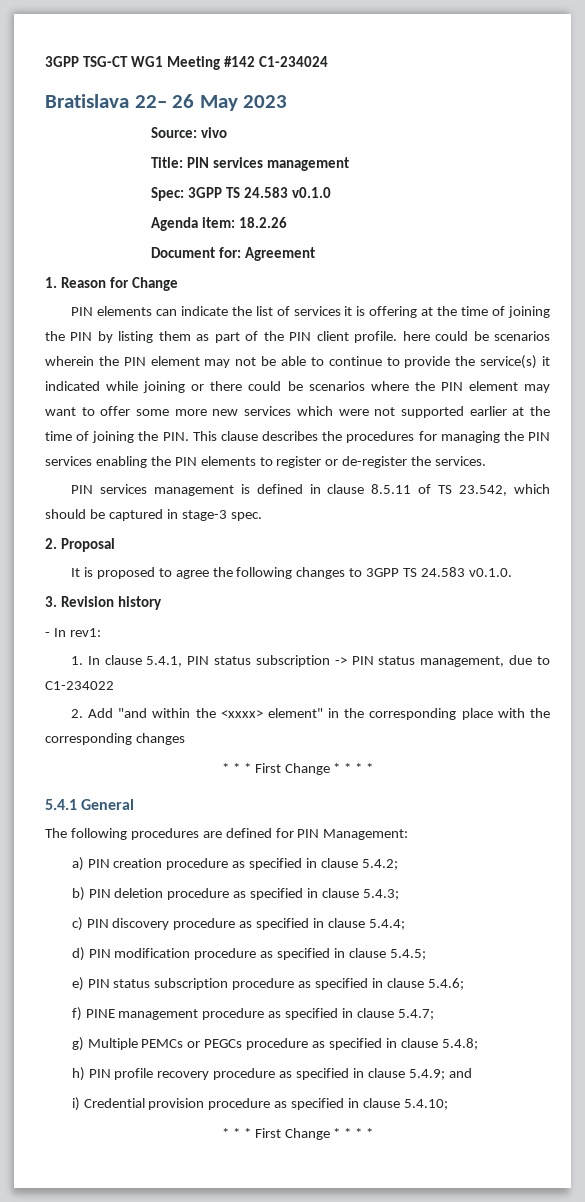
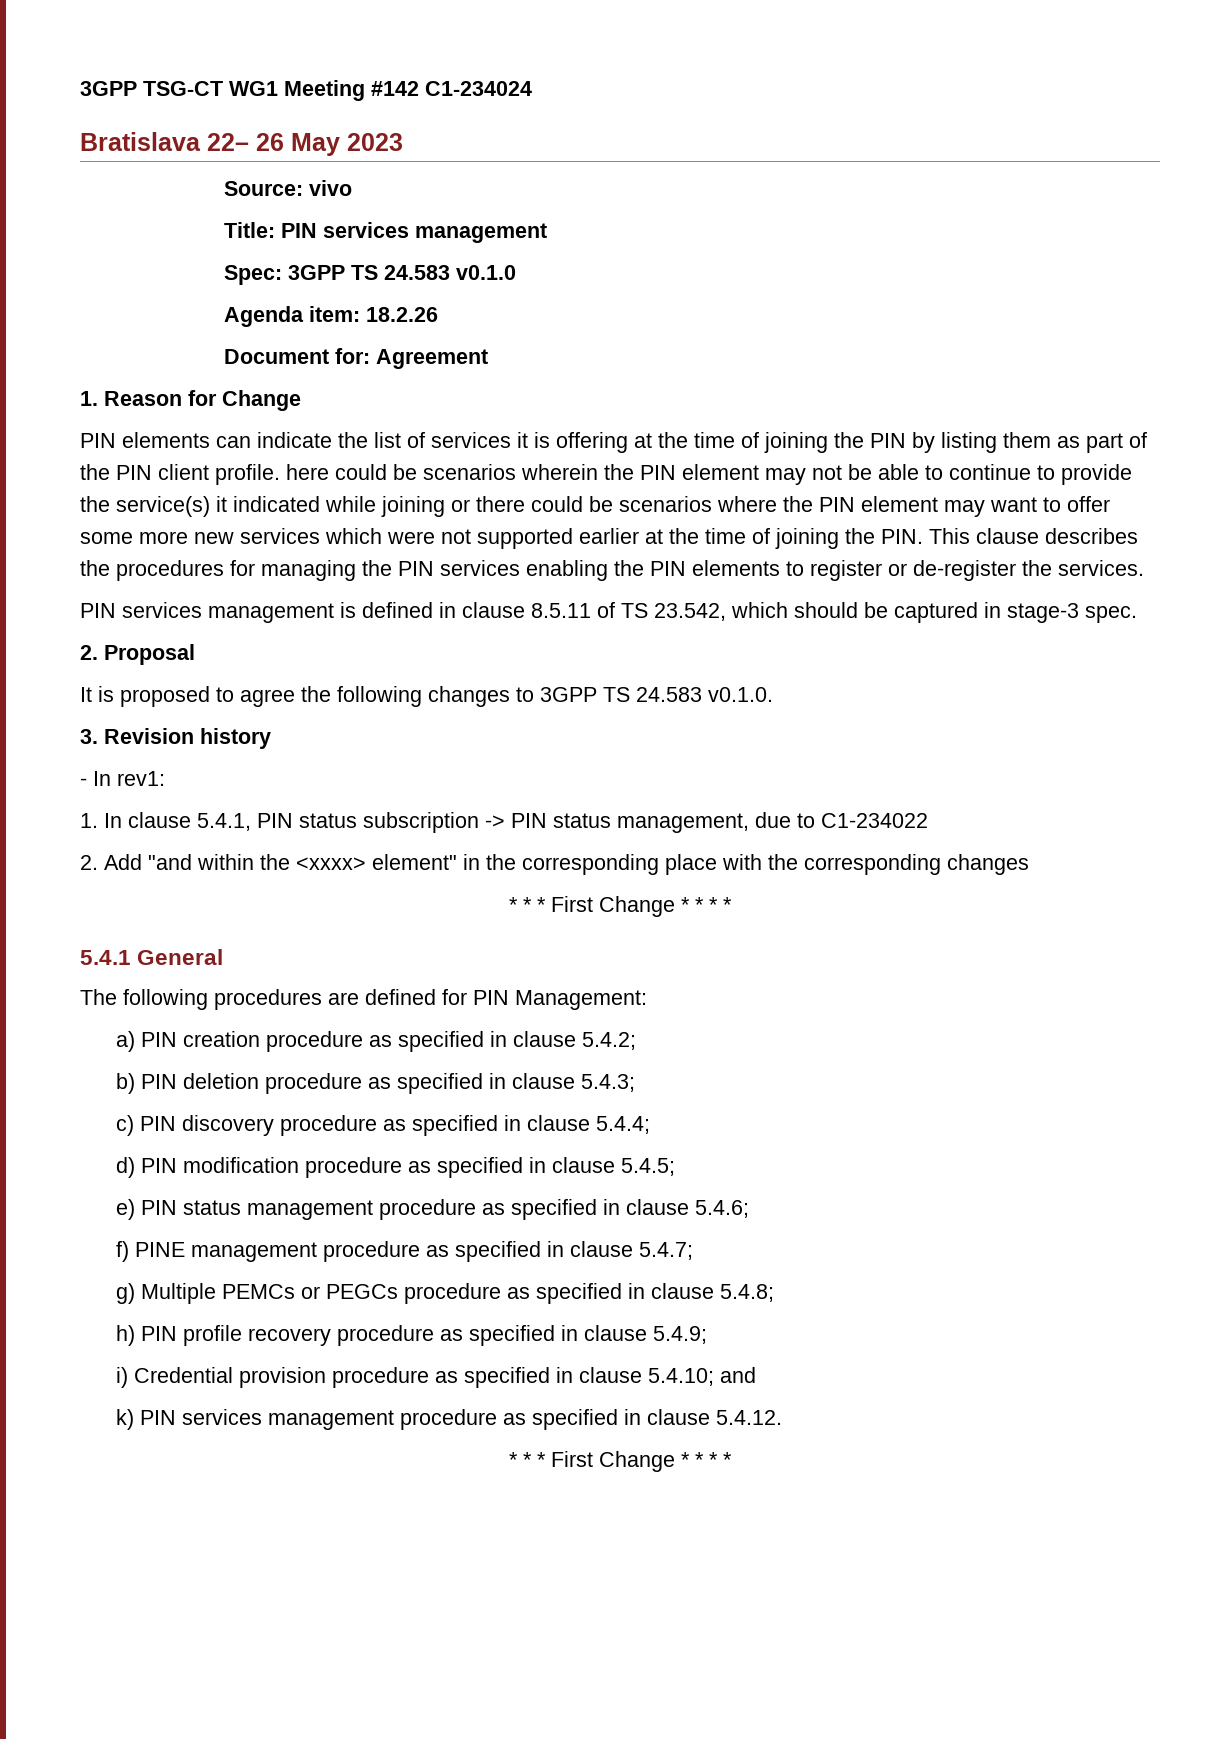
[154,978,229,990] subscription -> [247,1200,374,1220] management
[448,1068,472,1078] and -> (708, 1335) none
(448, 1104) none -> [720,1367,757,1383] [116,1409,783,1430] and // k) PIN services management procedure as specified in clause 5.4.12.

